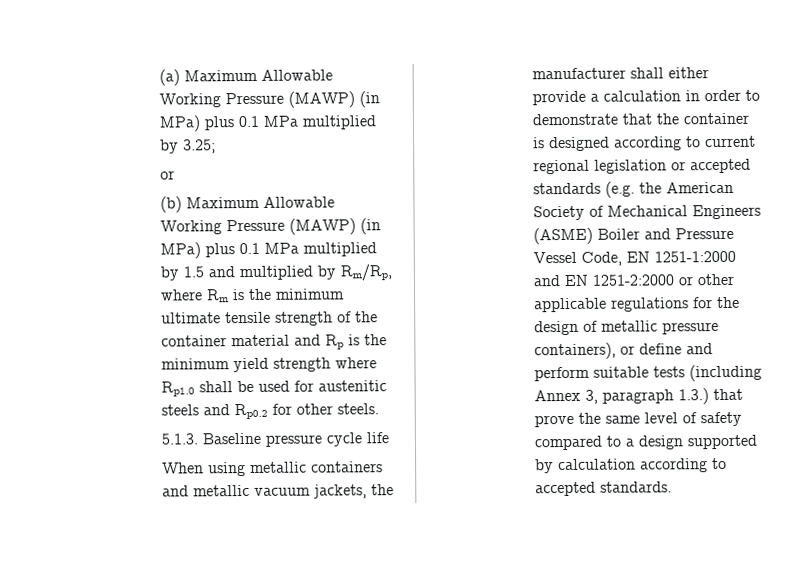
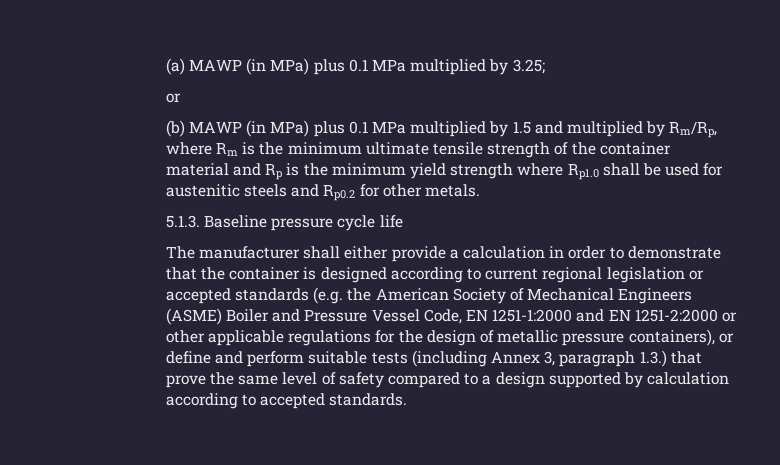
[184,69,333,82] [159,91,355,108] Maximum Allowable Working Pressure (MAWP) -> [189,59,243,71] MAWP
[186,196,335,209] [160,218,356,235] Maximum Allowable Working Pressure (MAWP) -> [189,121,243,133] MAWP
[337,403,379,415] steels. -> [424,184,480,197] metals.
[162,461,383,477] [162,484,394,499] When using metallic containers and metallic vacuum jackets, the -> [165,246,195,259] The

